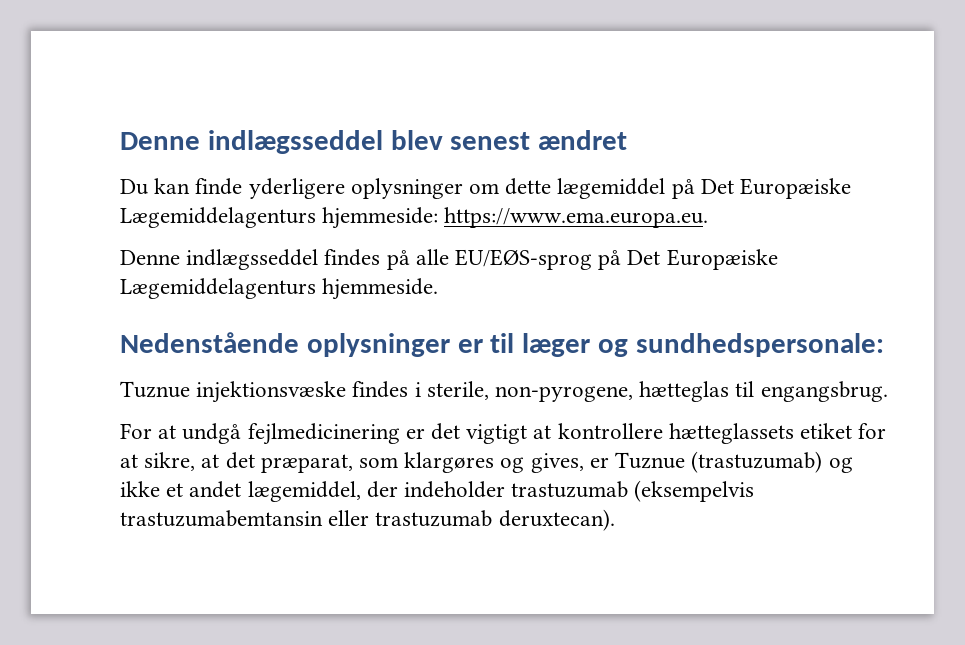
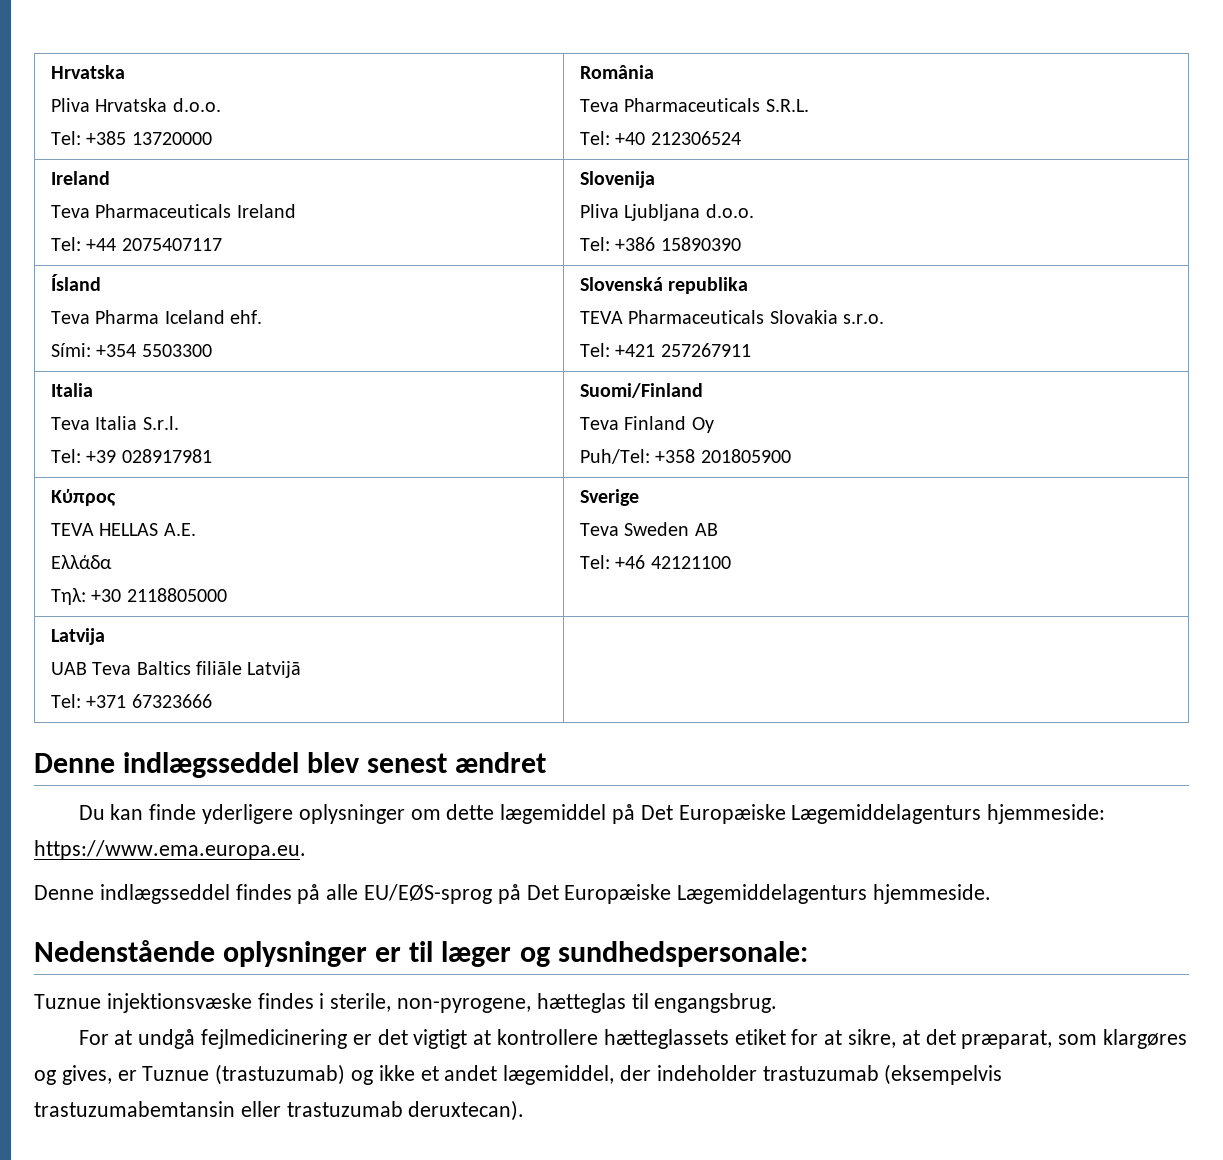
(120, 141) none -> [51,65,126,79] [51,98,221,112] [51,131,212,145] [580,65,655,79] [580,98,809,112] [580,131,741,145] [51,171,111,185] [51,204,296,218] [51,237,222,251] [580,171,656,188] [580,204,754,221] [580,237,741,251] [51,274,102,291] [51,310,262,324] [51,343,212,357] [580,277,749,294] [580,310,884,324] [580,343,751,357] [51,383,94,397] [51,416,179,430] [51,449,212,463] [580,383,704,398] [580,416,714,433] [580,449,791,464] [51,489,117,506] [51,523,196,536] [51,555,113,569] [51,588,227,605] [580,489,640,506] [580,522,718,536] [580,555,731,569] [51,628,106,645] [51,661,302,678] [51,694,212,708] Hrvatska // Pliva Hrvatska d.o.o. // Tel: +385 13720000 | România // Teva Pharmaceuticals S.R.L. // Tel: +40 212306524 // Ireland // Teva Pharmaceuticals Ireland // Tel: +44 2075407117 | Slovenija // Pliva Ljubljana d.o.o. // Tel: +386 15890390 // Ísland // Teva Pharma Iceland ehf. // Sími: +354 5503300 | Slovenská republika // TEVA Pharmaceuticals Slovakia s.r.o. // Tel: +421 257267911 // Italia // Teva Italia S.r.l. // Tel: +39 028917981 | Suomi/Finland // Teva Finland Oy // Puh/Tel: +358 201805900 // Κύπρος // TEVA HELLAS Α.Ε. // Ελλάδα // Τηλ: +30 2118805000 | Sverige // Teva Sweden AB // Tel: +46 42121100 // Latvija // UAB Teva Baltics filiāle Latvijā // Tel: +371 67323666 | //

